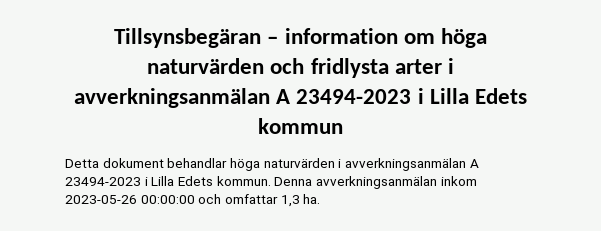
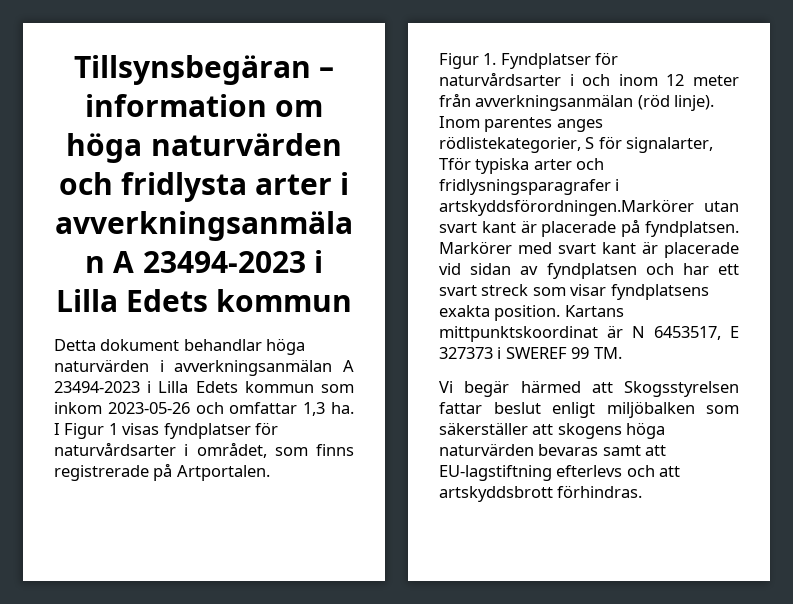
[216,176,437,189] kommun. Denna avverkningsanmälan -> [244,381,355,393] kommun som
[140,195,195,204] 00:00:00 -> (190, 408) none
(321, 199) none -> [54,422,279,439] [54,442,354,458] [54,463,270,481] [439,52,619,69] [439,72,739,86] [439,93,715,111] [439,116,603,132] [439,136,714,153] [439,157,605,174] [439,179,620,195] [439,199,739,216] [439,219,739,237] [439,241,739,258] [439,263,739,279] [439,284,709,300] [439,305,624,321] [439,325,739,342] [439,347,622,359] [439,380,739,397] [439,401,739,418] [439,422,666,439] [439,443,667,456] [439,465,681,481] [439,485,643,502] I Figur 1 visas fyndplatser för naturvårdsarter i området, som finns registrerade på Artportalen. // Figur 1. Fyndplatser för naturvårdsarter i och inom 12 meter från avverkningsanmälan (röd linje). Inom parentes anges rödlistekategorier, S för signalarter, Tför typiska arter och fridlysningsparagrafer i artskyddsförordningen.Markörer utan svart kant är placerade på fyndplatsen. Markörer med svart kant är placerade vid sidan av fyndplatsen och har ett svart streck som visar fyndplatsens exakta position. Kartans mittpunktskoordinat är N 6453517, E 327373 i SWEREF 99 TM. // Vi begär härmed att Skogsstyrelsen fattar beslut enligt miljöbalken som säkerställer att skogens höga naturvärden bevaras samt att EU-lagstiftning efterlevs och att artskyddsbrott förhindras.

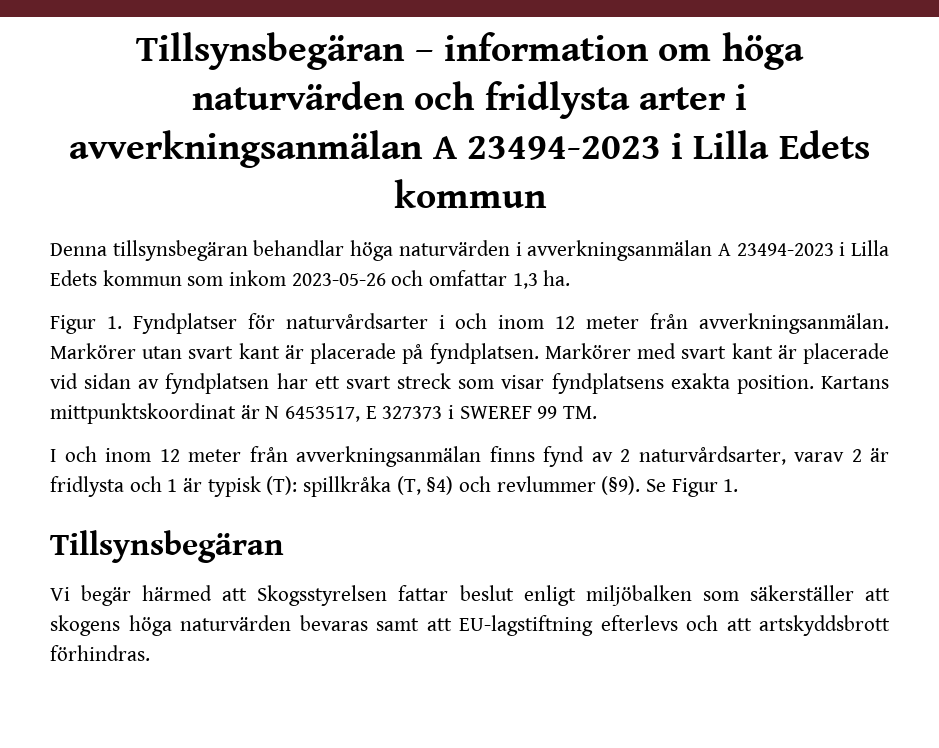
[54,339,180,351] Detta dokument -> [50,240,248,261] Denna tillsynsbegäran
[54,422,279,439] [54,442,354,458] [54,463,270,481] I Figur 1 visas fyndplatser för naturvårdsarter i området, som finns registrerade på Artportalen. -> (571, 278) none
[475,94,715,111] [439,116,603,132] [439,136,714,153] [439,157,605,174] [439,179,620,195] [439,199,694,216] avverkningsanmälan (röd linje). Inom parentes anges rödlistekategorier, S för signalarter, Tför typiska arter och fridlysningsparagrafer i artskyddsförordningen.Markörer -> [699,313,889,334] [50,343,136,359] avverkningsanmälan. Markörer
[645,263,674,275] och -> (270, 383) none
(622, 353) none -> [50,446,889,467] [50,476,739,497] [50,530,284,563] // I och inom 12 meter från avverkningsanmälan finns fynd av 2 naturvårdsarter, varav 2 är fridlysta och 1 är typisk (T): spillkråka (T, §4) och revlummer (§9). Se Figur 1. // Tillsynsbegäran

